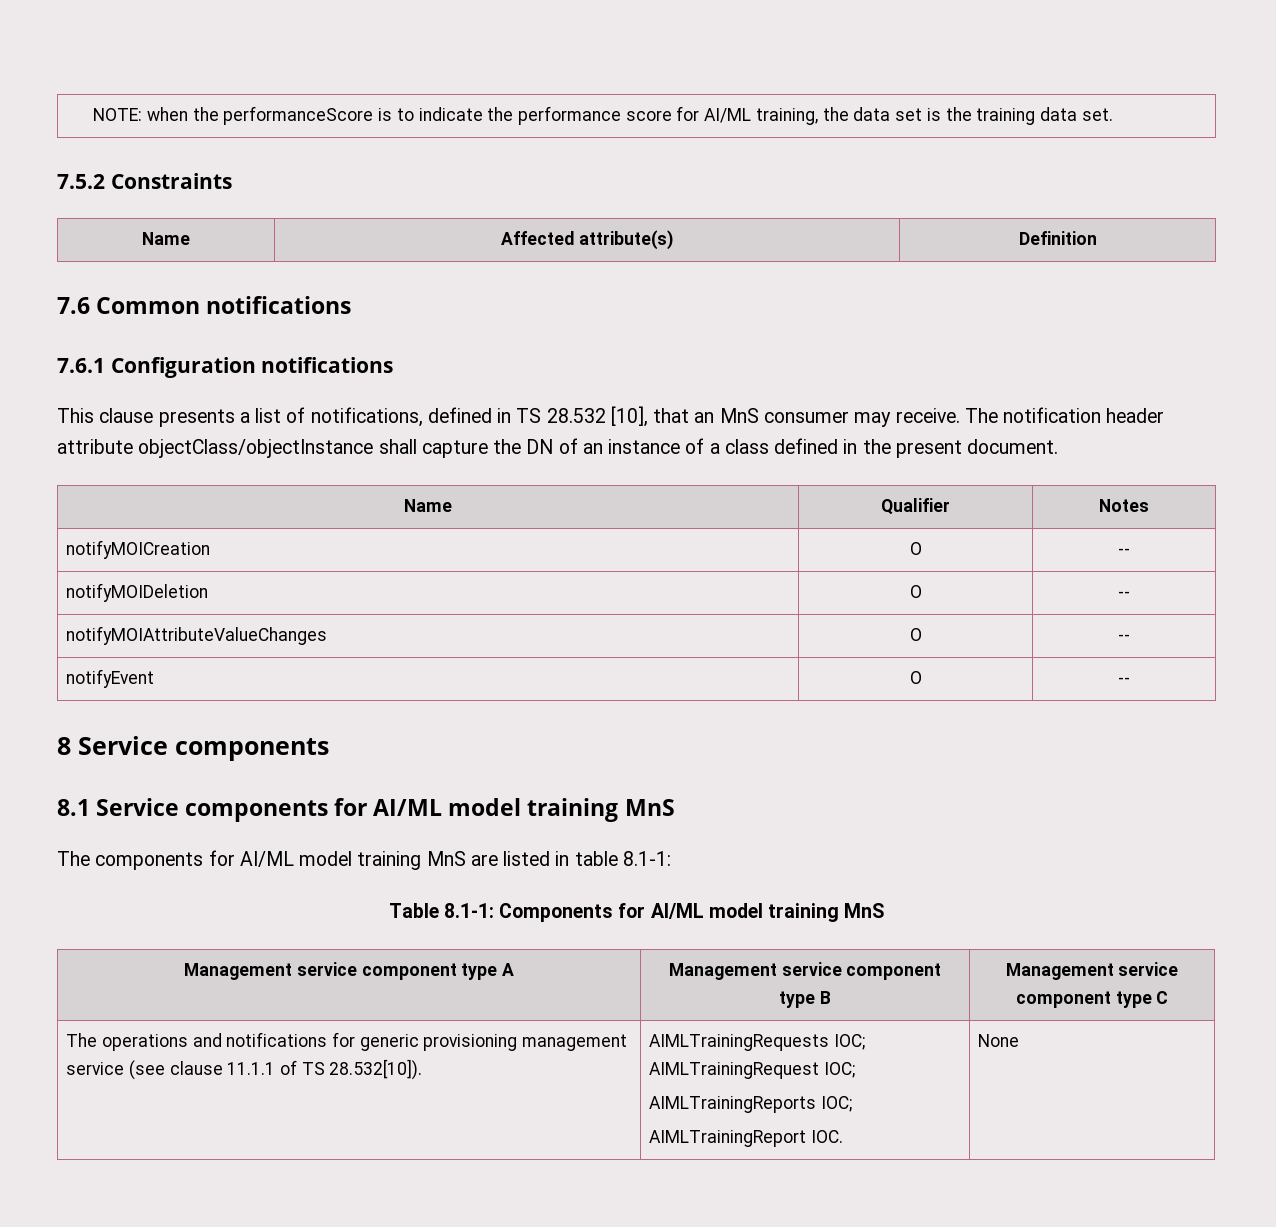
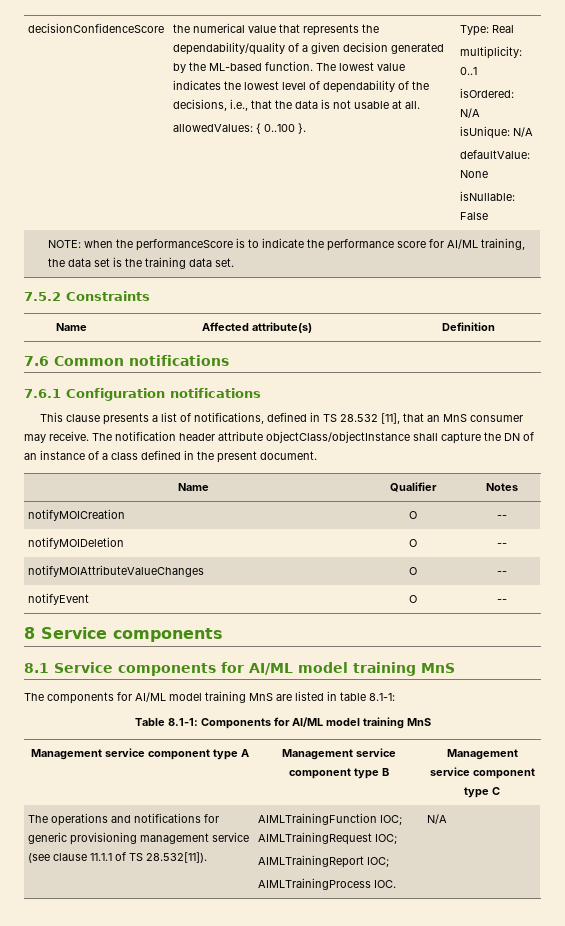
(93, 114) none -> [28,23,165,33] [173,23,380,36] [173,42,445,55] [173,61,406,73] [173,80,430,93] [173,99,421,111] [173,123,307,134] [460,25,515,36] [460,46,523,59] [460,67,478,75] [460,88,515,98] [460,108,481,118] [460,126,534,139] [460,150,531,159] [460,170,489,178] [460,191,516,201] [460,212,489,220] decisionConfidenceScore | the numerical value that represents the dependability/quality of a given decision generated by the ML-based function. The lowest value indicates the lowest level of dependability of the decisions, i.e., that the data is not usable at all. // allowedValues: { 0..100 }. | Type: Real // multiplicity: 0..1 // isOrdered: N/A // isUnique: N/A // defaultValue: None // isNullable: False //
[610,406,648,427] [10], -> [381,413,401,424] [11],
[329,1059,423,1080] [649,1034,830,1051] 28.532[10]). | AIMLTrainingRequests -> [146,852,208,863] [258,813,378,825] 28.532[11]). | AIMLTrainingFunction
[649,1096,852,1113] [649,1130,807,1147] AIMLTrainingReports IOC; // AIMLTrainingReport -> [258,855,390,868] [258,878,372,890] AIMLTrainingReport IOC; // AIMLTrainingProcess
[978,1034,1020,1047] | None -> [427,814,448,824] | N/A

